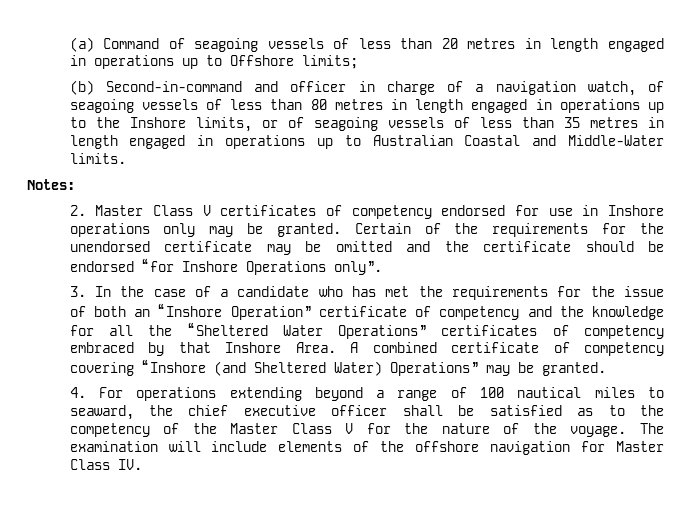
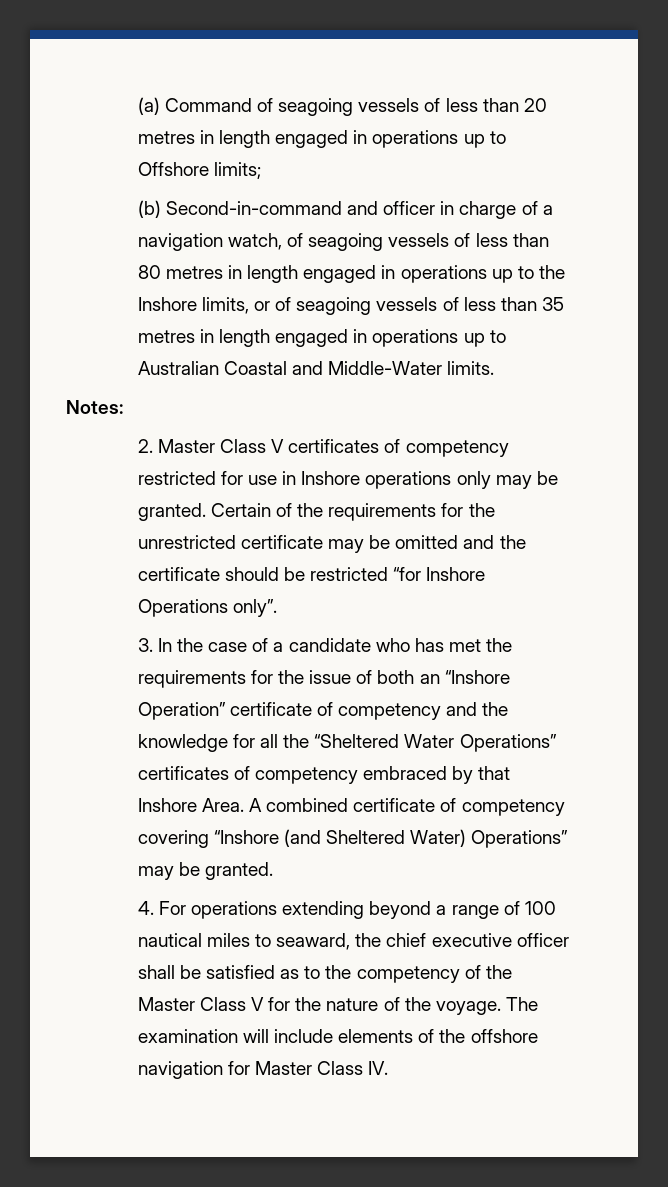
[441,205,506,216] endorsed -> [137,471,216,485] restricted
[69,241,150,252] unendorsed -> [137,535,236,549] unrestricted
[69,261,134,272] endorsed -> [310,567,389,581] restricted

